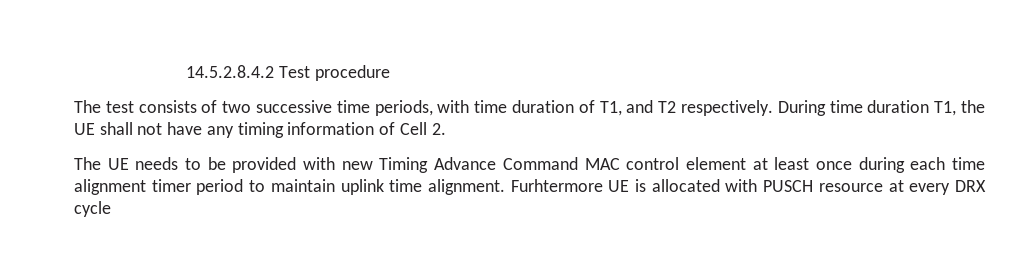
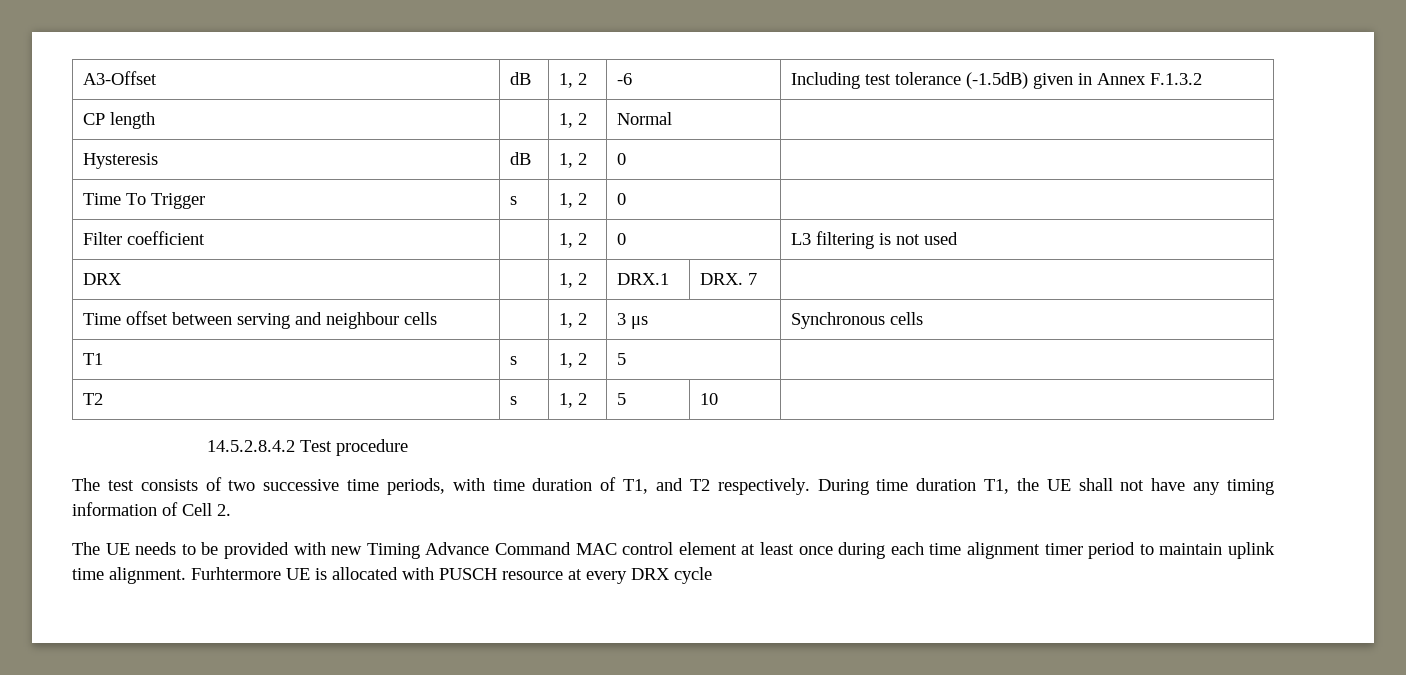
(186, 71) none -> [82,71,157,85] [509,72,531,85] [558,73,587,88] [616,73,632,85] [790,72,1202,89] [82,112,155,129] [558,113,587,128] [616,112,672,125] [82,153,158,169] [509,152,531,165] [558,153,587,168] [616,153,626,165] [82,193,205,209] [509,196,517,205] [558,193,587,208] [616,193,626,205] [82,231,205,245] [558,233,587,248] [616,233,626,245] [790,231,958,249] [82,273,122,285] [558,273,587,288] [616,273,669,285] [699,273,757,285] [82,311,437,329] [558,313,587,328] [616,313,648,329] [790,312,923,329] [82,353,103,365] [509,356,517,365] [558,353,587,368] [616,353,626,365] [82,393,103,405] [509,396,517,405] [558,393,587,408] [616,393,626,405] [699,393,718,405] A3-Offset | dB | 1, 2 | -6 | Including test tolerance (-1.5dB) given in Annex F.1.3.2 // CP length | | 1, 2 | Normal | // Hysteresis | dB | 1, 2 | 0 | // Time To Trigger | s | 1, 2 | 0 | // Filter coefficient | | 1, 2 | 0 | L3 filtering is not used // DRX | | 1, 2 | DRX.1 | DRX. 7 | // Time offset between serving and neighbour cells | | 1, 2 | 3 μs | Synchronous cells // T1 | s | 1, 2 | 5 | // T2 | s | 1, 2 | 5 | 10 | //

